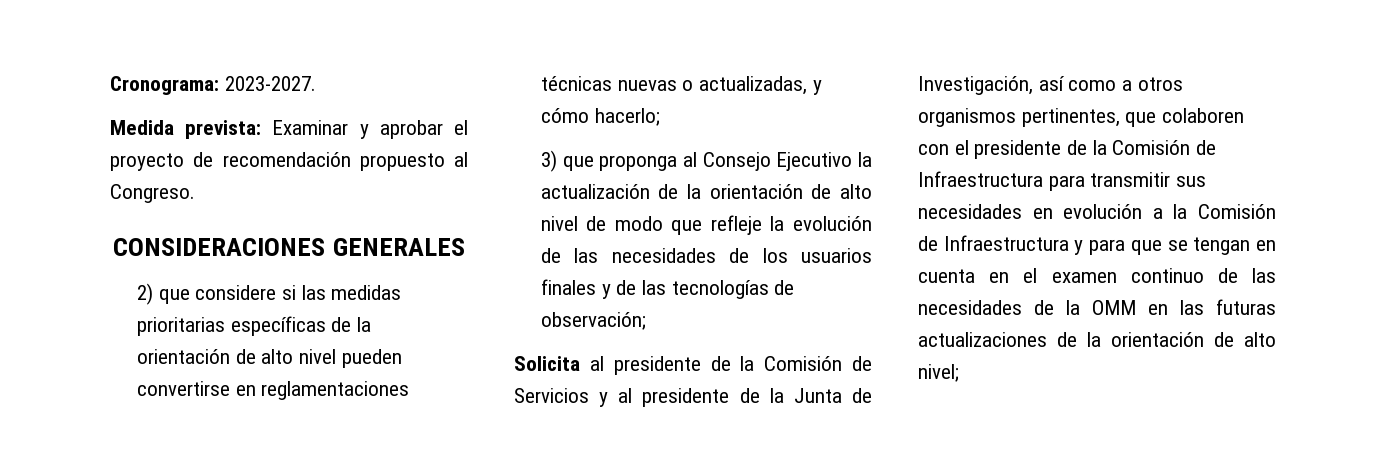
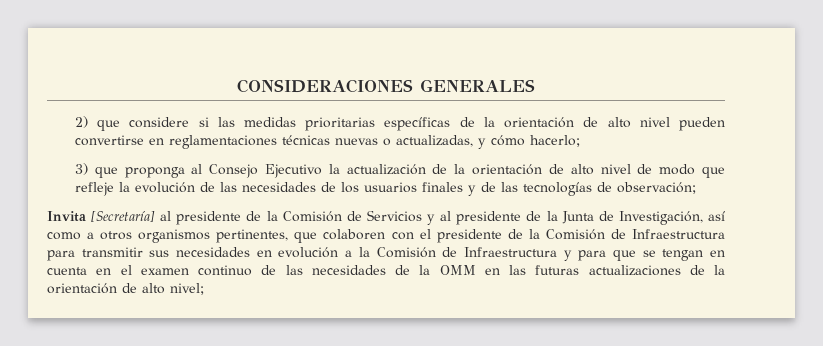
[110,76,316,95] [110,120,468,139] [110,152,468,171] [110,184,195,203] Cronograma: 2023-2027. // Medida prevista: Examinar y aprobar el proyecto de recomendación propuesto al Congreso. // -> (237, 86) none
[514,356,580,371] Solicita -> [47,211,156,222] Invita [Secretaría]

